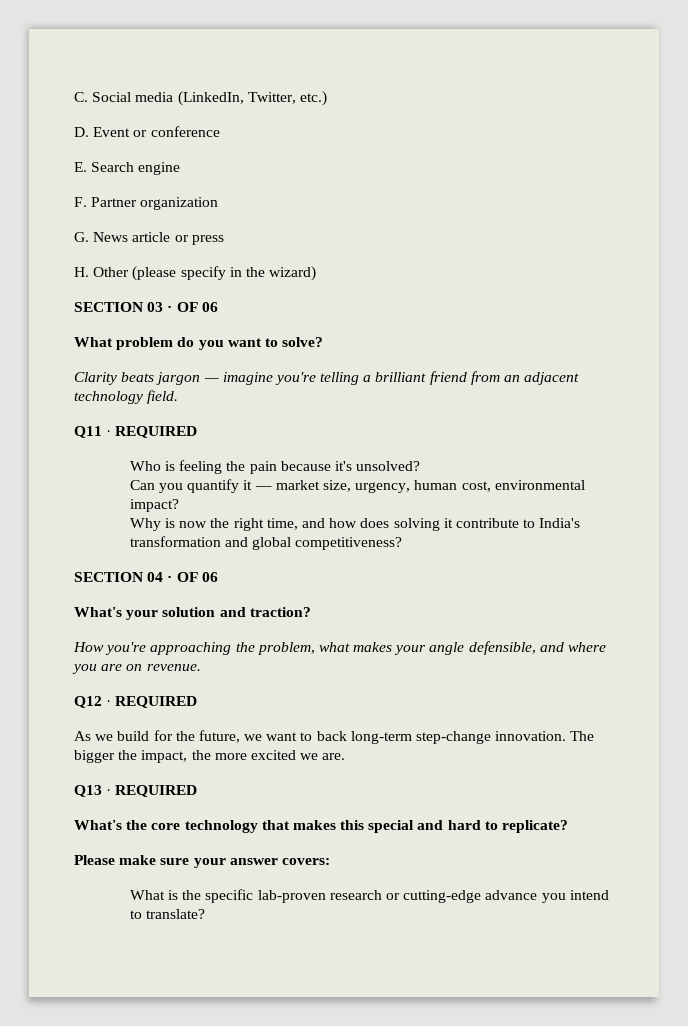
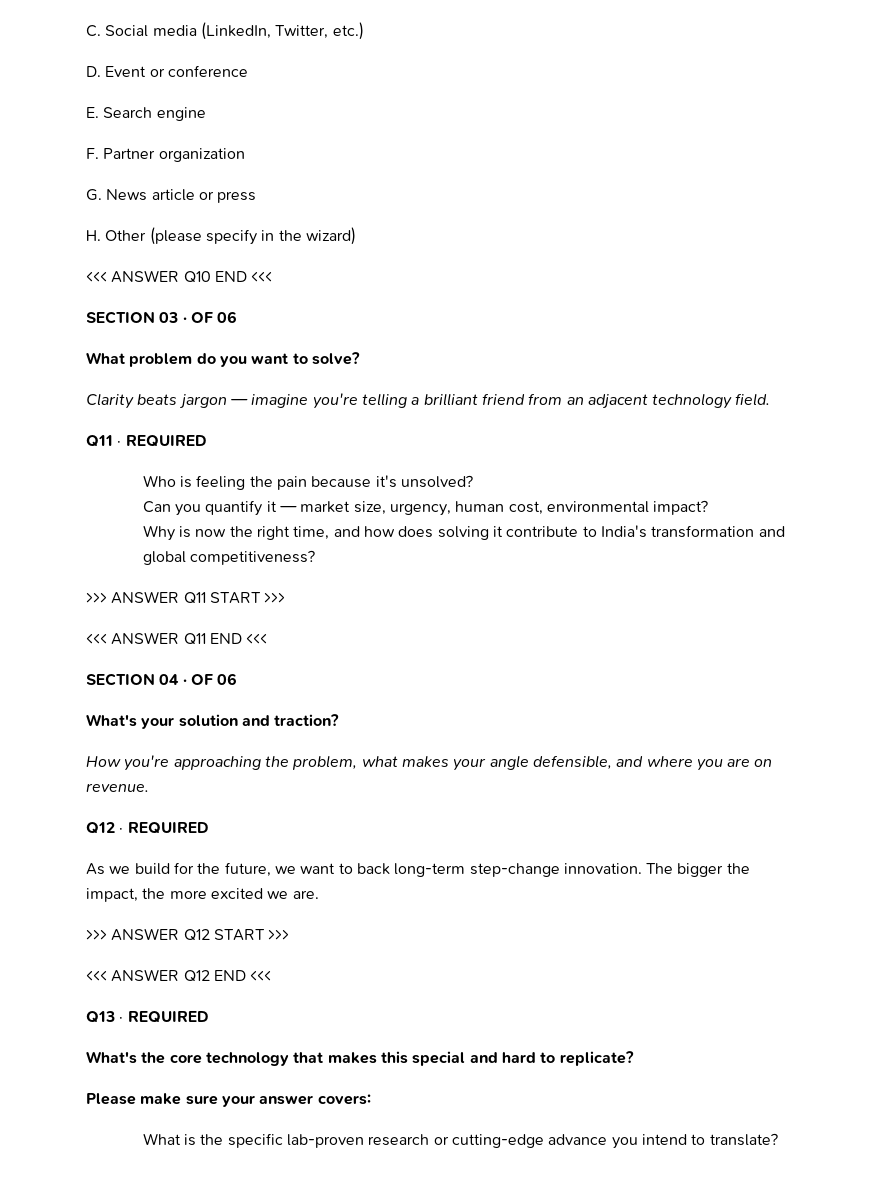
(317, 273) none -> [86,270,273,283] // <<< ANSWER Q10 END <<<
(403, 543) none -> [86,591,286,604] [86,632,268,645] // >>> ANSWER Q11 START >>> // <<< ANSWER Q11 END <<<
(346, 756) none -> [86,928,290,941] [86,969,272,982] // >>> ANSWER Q12 START >>> // <<< ANSWER Q12 END <<<

